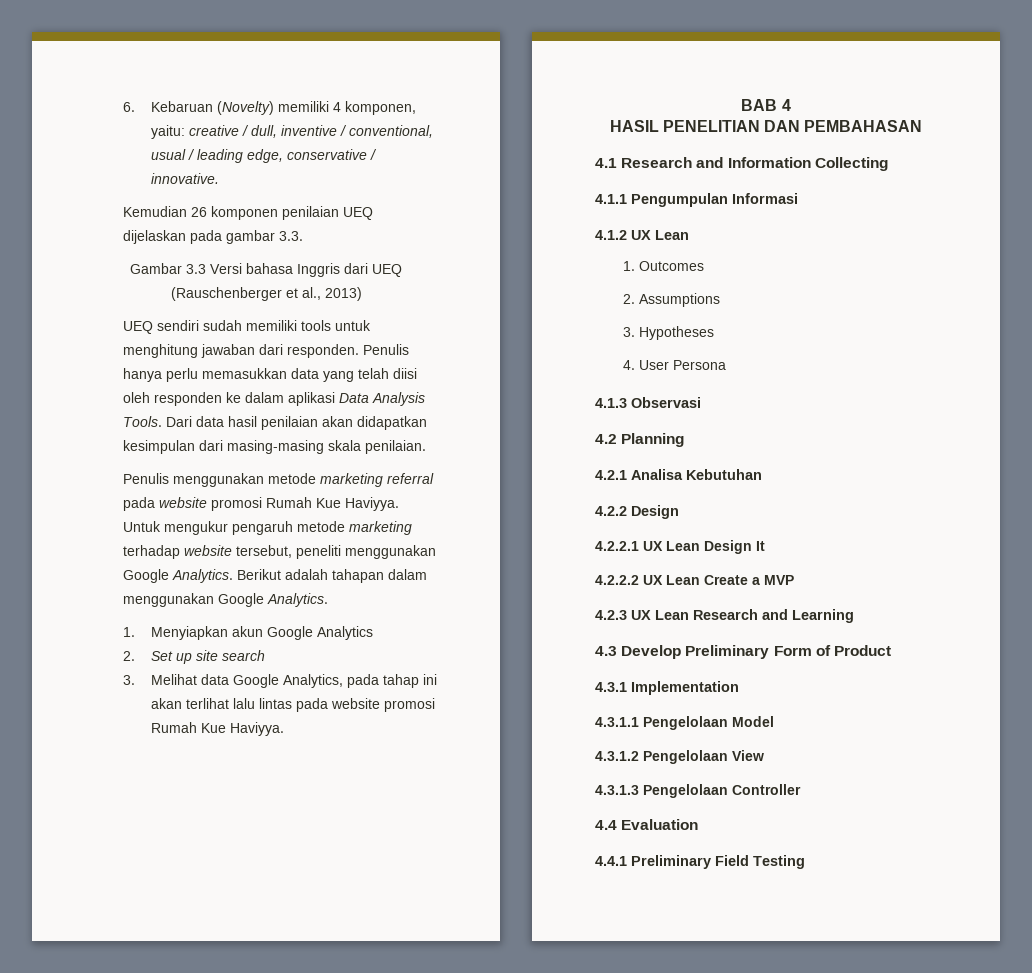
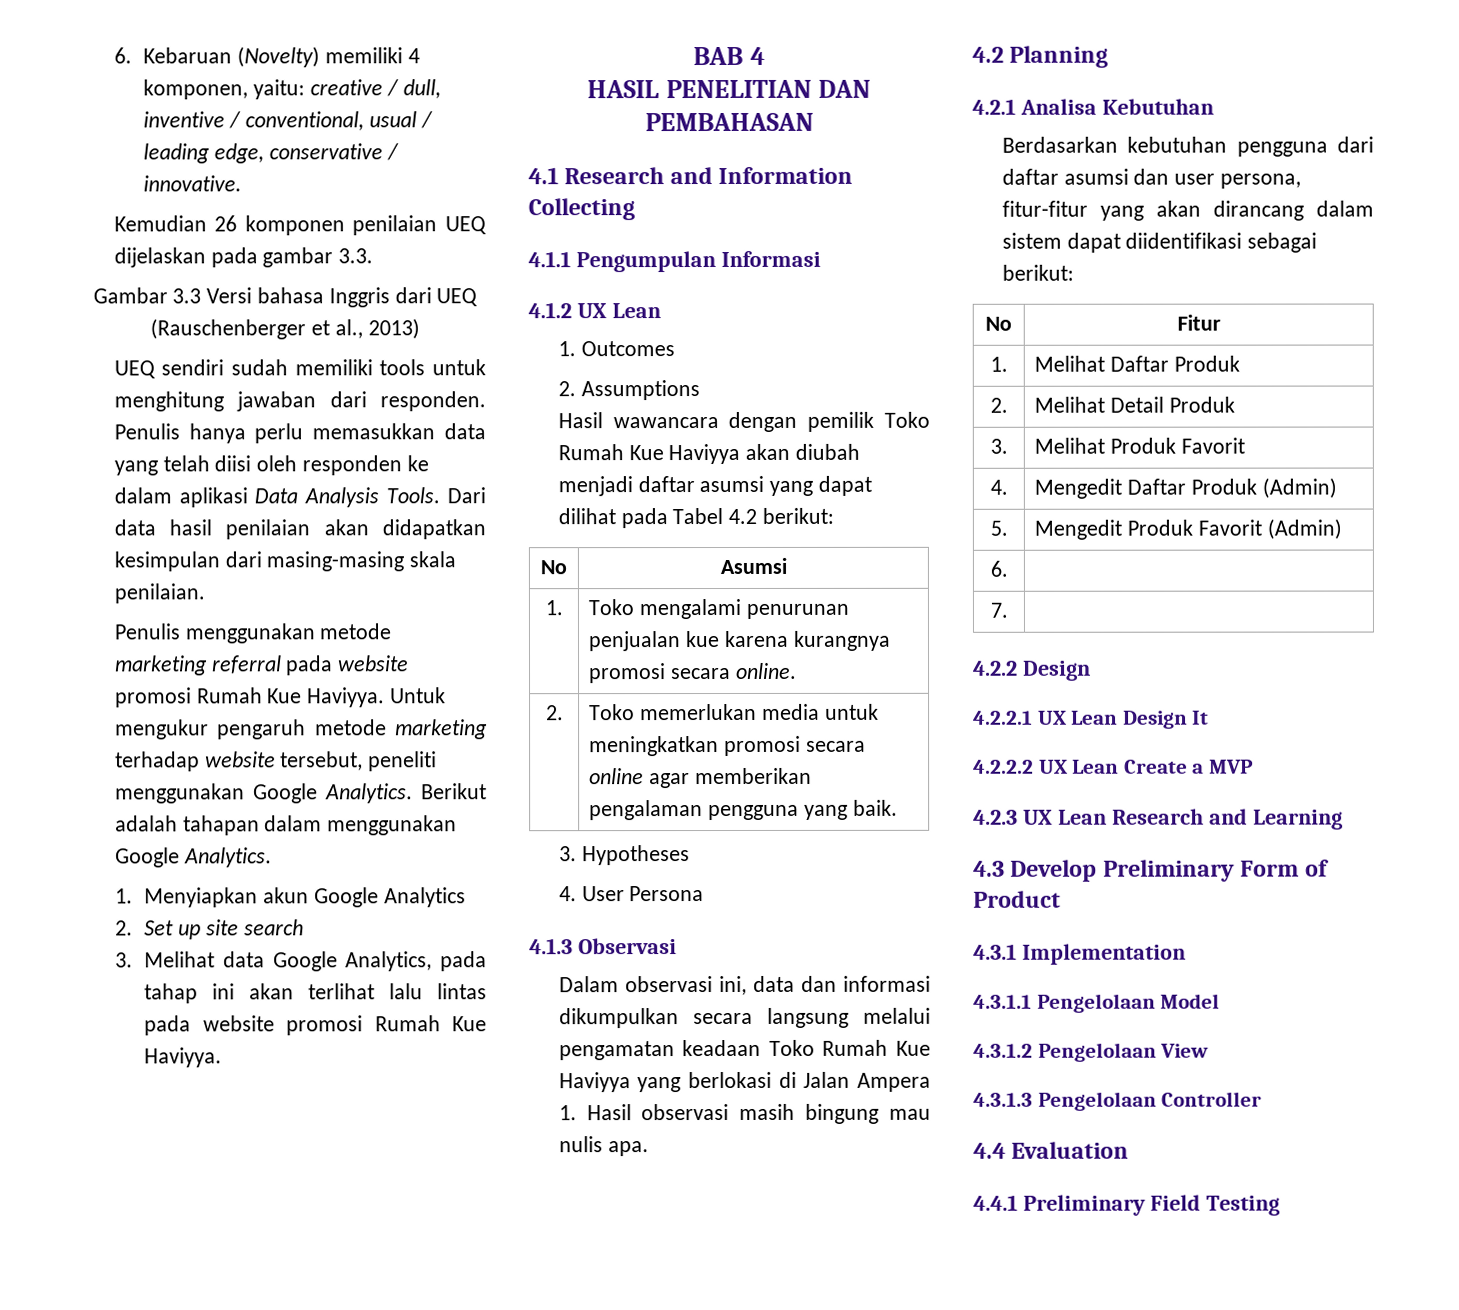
(720, 300) none -> [557,411,930,433] [557,443,860,465] [557,475,872,497] [557,507,834,529] [540,560,567,575] [719,557,787,575] [544,600,563,616] [588,598,849,620] [588,630,890,652] [589,662,797,684] [545,705,564,721] [589,703,879,721] [589,735,866,757] [589,767,812,789] [589,799,898,821] // Hasil wawancara dengan pemilik Toko Rumah Kue Haviyya akan diubah menjadi daftar asumsi yang dapat dilihat pada Tabel 4.2 berikut: // No | Asumsi // 1. | Toko mengalami penurunan penjualan kue karena kurangnya promosi secara online. // 2. | Toko memerlukan media untuk meningkatkan promosi secara online agar memberikan pengalaman pengguna yang baik.
(701, 402) none -> [558,975,931,996] [558,1007,931,1029] [558,1039,931,1061] [558,1071,931,1093] [558,1103,931,1124] [558,1136,649,1157] // Dalam observasi ini, data dan informasi dikumpulkan secara langsung melalui pengamatan keadaan Toko Rumah Kue Haviyya yang berlokasi di Jalan Ampera 1. Hasil observasi masih bingung mau nulis apa.
(762, 474) none -> [1001,136,1374,157] [1001,168,1301,189] [1001,200,1374,221] [1001,232,1318,253] [1001,264,1074,281] [985,316,1012,331] [1176,314,1221,331] [989,356,1008,372] [1034,355,1240,372] [989,397,1008,413] [1034,396,1235,413] [989,438,1008,454] [1034,437,1245,454] [989,479,1008,495] [1034,477,1337,499] [989,520,1008,536] [1034,518,1342,540] [989,560,1008,577] [989,602,1008,618] // Berdasarkan kebutuhan pengguna dari daftar asumsi dan user persona, fitur-fitur yang akan dirancang dalam sistem dapat diidentifikasi sebagai berikut: // No | Fitur // 1. | Melihat Daftar Produk // 2. | Melihat Detail Produk // 3. | Melihat Produk Favorit // 4. | Mengedit Daftar Produk (Admin) // 5. | Mengedit Produk Favorit (Admin) // 6. | // 7. |

